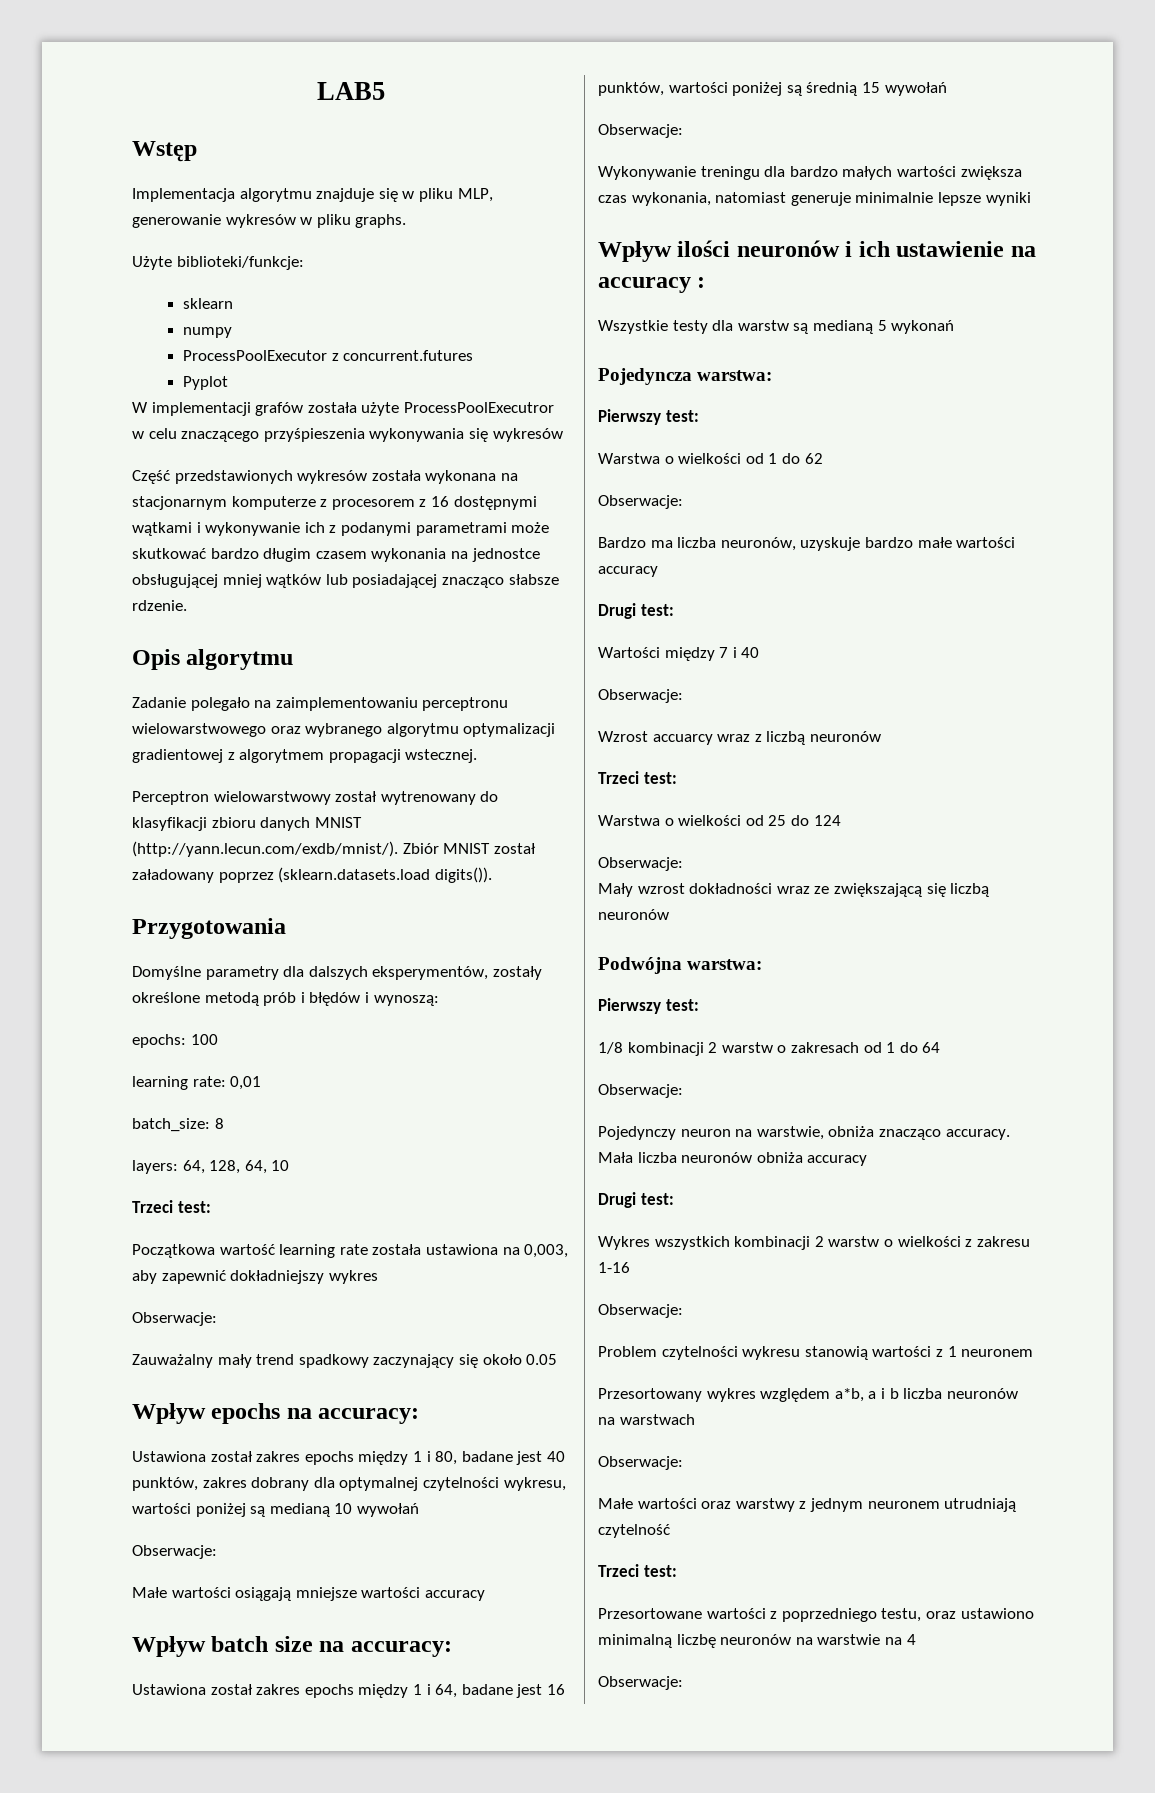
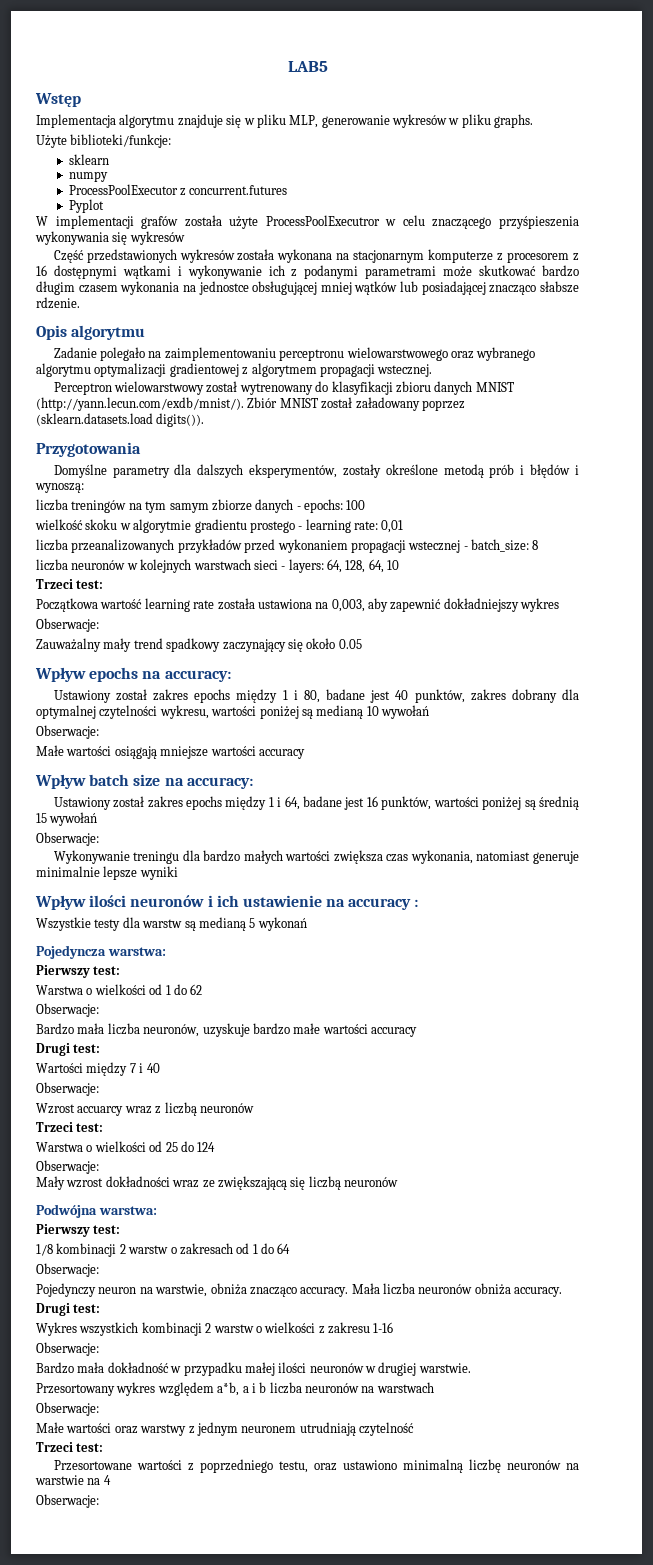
[132,1034,218,1048] [132,1076,262,1090] [132,1118,224,1132] epochs: 100 // learning rate: 0,01 // batch_size: 8 // -> [36,499,366,513] [35,519,404,533] [36,539,539,553] [36,559,286,573] liczba treningów na tym samym zbiorze danych - epochs: 100 // wielkość skoku w algorytmie gradientu prostego - learning rate: 0,01 // liczba przeanalizowanych przykładów przed wykonaniem propagacji wstecznej - batch_size: 8 // liczba neuronów w kolejnych warstwach sieci -
[132,1451,206,1462] Ustawiona -> [53,690,111,703] Ustawiony
[132,1684,206,1695] Ustawiona -> [53,797,111,810] Ustawiony
[650,540,673,548] ma -> [77,1023,105,1034] mała
[807,1155,868,1166] accuracy -> [514,1287,563,1297] accuracy.
[598,1346,1034,1360] Problem czytelności wykresu stanowią wartości z 1 neuronem -> [36,1362,471,1376] Bardzo mała dokładność w przypadku małej ilości neuronów w drugiej warstwie.

